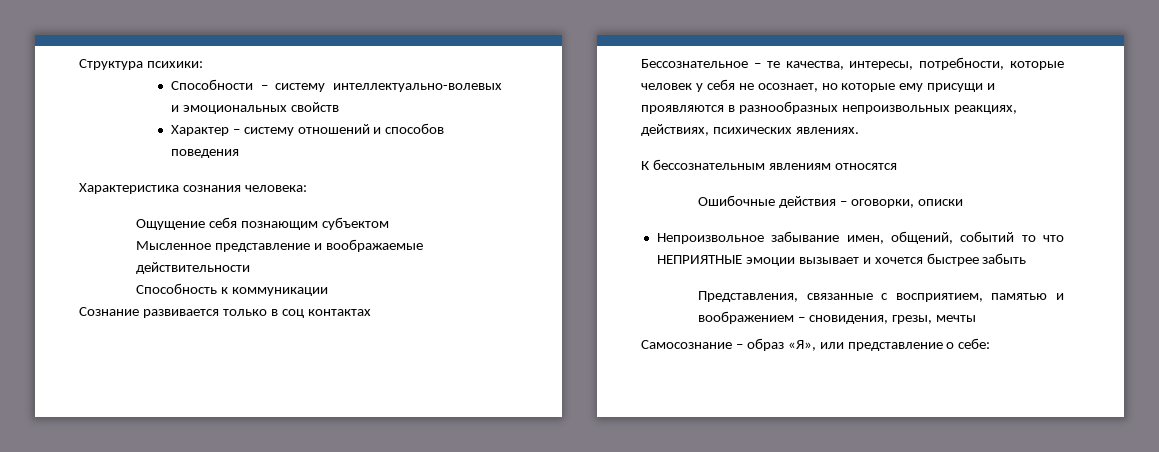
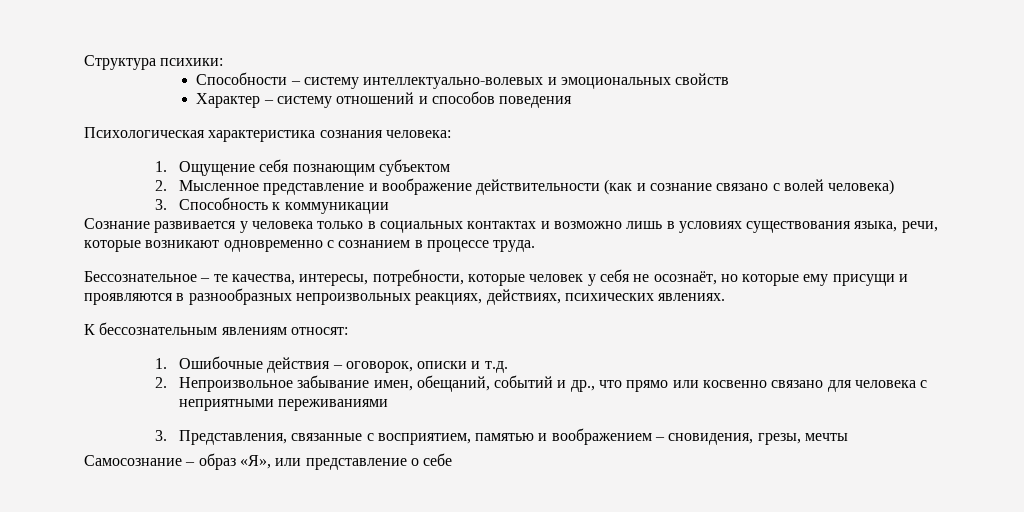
[79,183,179,194] Характеристика -> [84,127,316,142] Психологическая характеристика
(307, 188) none -> [155,161,168,172] 1.
(389, 223) none -> [155,180,168,191] 2.
[325,239,423,252] воображаемые -> [381,178,472,195] воображение
(250, 268) // -> [604,179,895,195] [155,199,168,210] (как и сознание связано с волей человека) // 3.
(219, 313) none -> [239,221,313,233] у человека
[281,309,304,318] соц -> [379,221,463,233] социальных
(371, 312) none -> [540,221,938,233] [84,240,536,252] и возможно лишь в условиях существования языка, речи, которые возникают одновременно с сознанием в процессе труда.
[757,83,818,92] осознает, -> [653,271,717,285] осознаёт,
[834,163,897,170] относятся // -> [290,327,348,335] [155,358,168,369] относят: // 1.
[850,199,914,208] оговорки, -> [345,361,413,373] оговорок,
[656,231,1064,244] [656,253,1027,266] // Непроизвольное забывание имен, общений, событий то что НЕПРИЯТНЫЕ эмоции вызывает и хочется быстрее забыть // -> [471,361,508,373] [155,375,928,392] [178,399,389,411] [155,430,168,441] и т.д. // 2. Непроизвольное забывание имен, обещаний, событий и др., что прямо или косвенно связано для человека с неприятными переживаниями // 3.
[958,338,991,349] себе: -> [423,453,453,466] себе

